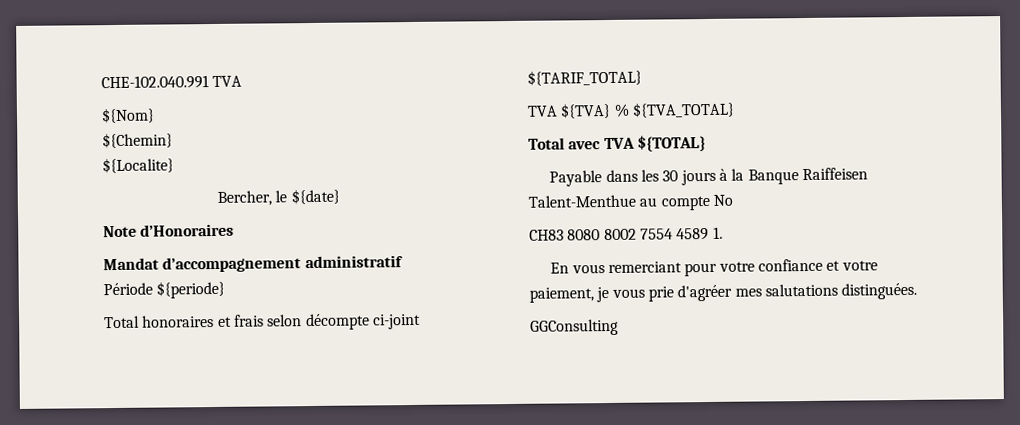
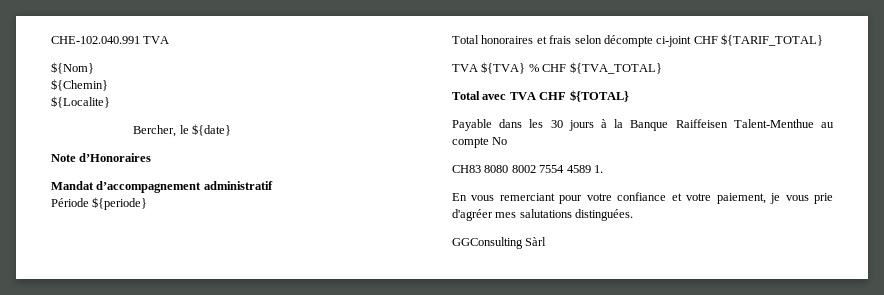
(421, 321) none -> [693,36,718,44] CHF
(630, 110) none -> [542,64,567,72] CHF
(635, 143) none -> [539,92,567,100] CHF
(619, 327) none -> [525,237,547,246] Sàrl

